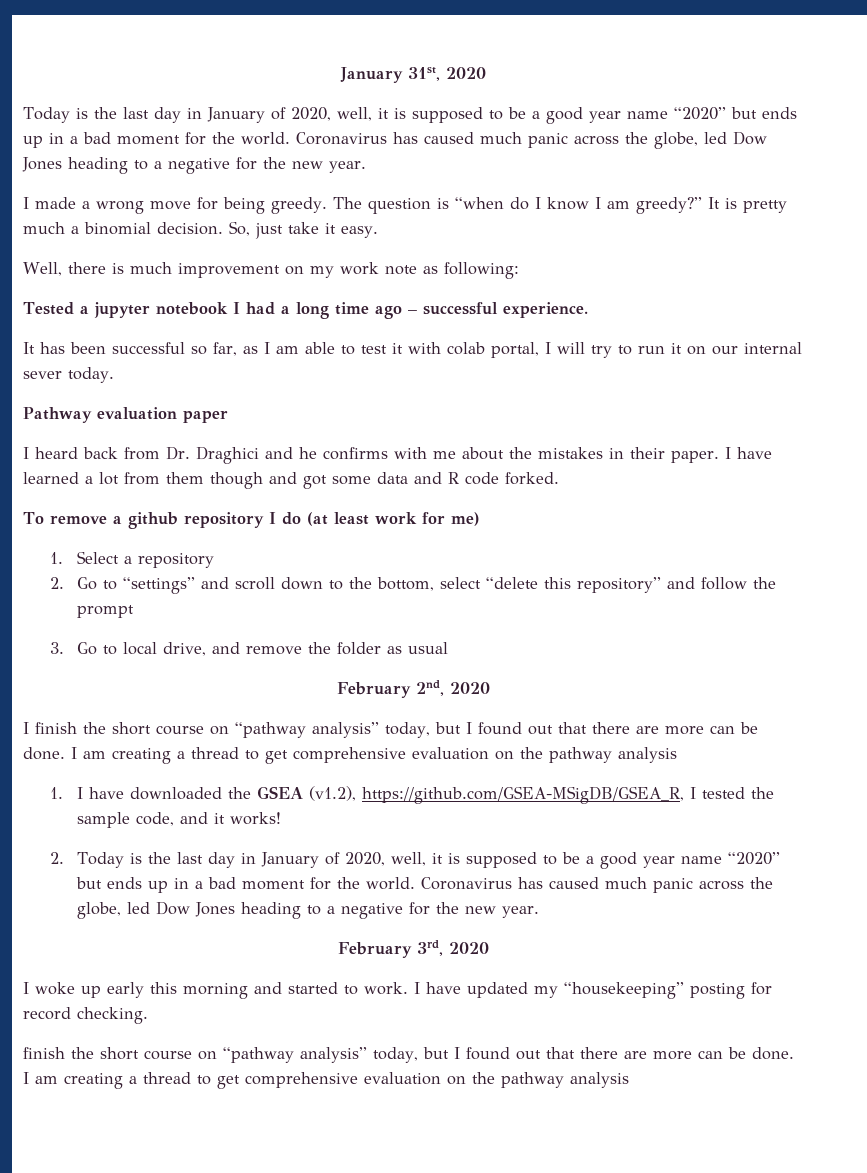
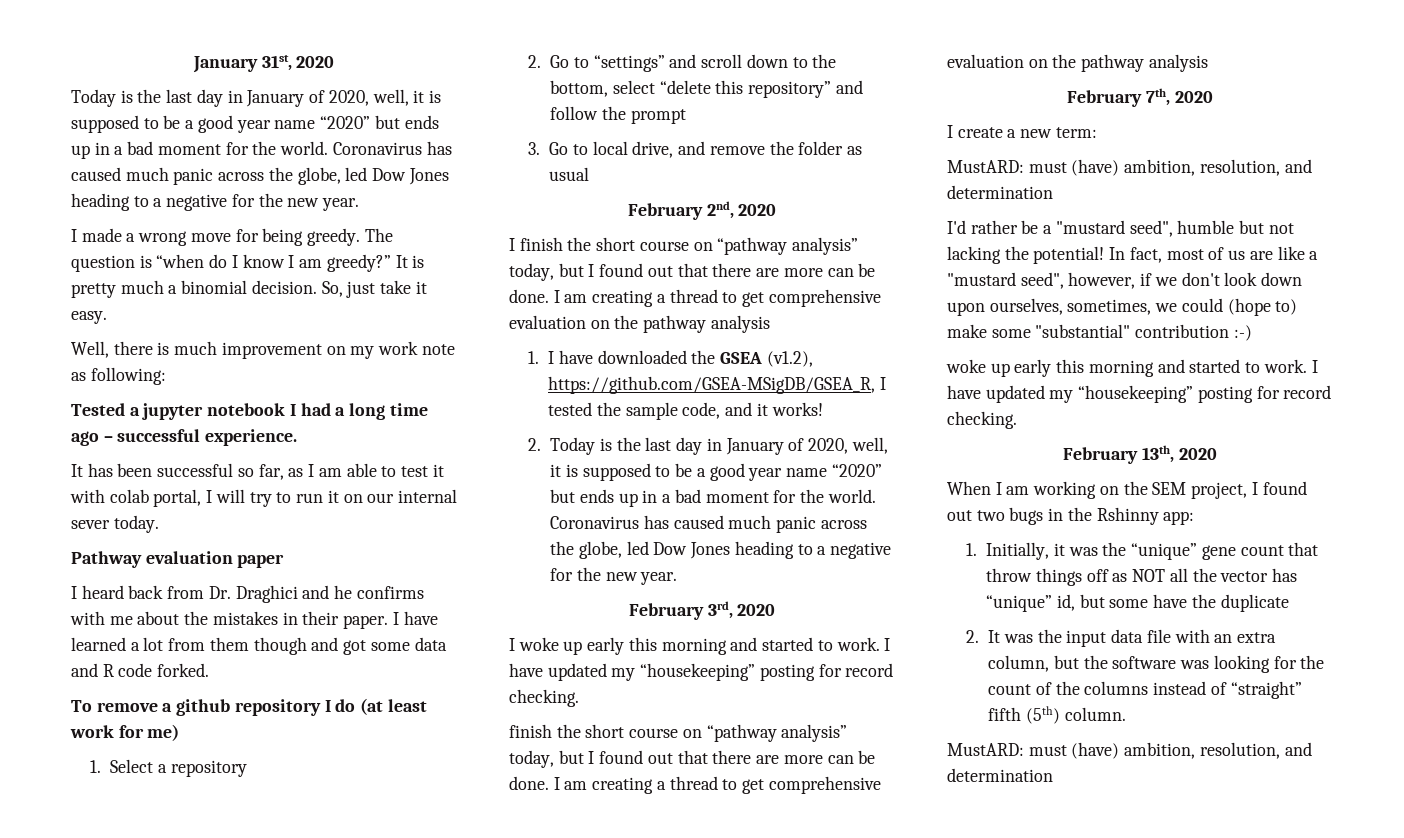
(629, 1080) none -> [1067,88,1213,107] [947,125,1097,138] [947,159,1312,176] [947,185,1053,199] [947,220,1294,237] [947,246,1319,264] [947,272,1303,289] [947,298,1298,316] [947,324,1252,341] [946,359,1318,377] [947,385,1332,403] [947,411,1017,429] [1063,445,1217,464] [947,481,1307,499] [947,507,1195,525] [966,542,1319,560] [986,568,1297,586] [986,594,1289,612] [966,629,1276,647] [988,655,1325,673] [988,681,1302,699] [988,706,1126,724] [947,742,1312,759] [947,768,1053,782] // February 7th, 2020 // I create a new term: // MustARD: must (have) ambition, resolution, and determination // I'd rather be a "mustard seed", humble but not lacking the potential! In fact, most of us are like a "mustard seed", however, if we don't look down upon ourselves, sometimes, we could (hope to) make some "substantial" contribution :-) // woke up early this morning and started to work. I have updated my “housekeeping” posting for record checking. // February 13th, 2020 // When I am working on the SEM project, I found out two bugs in the Rshinny app: // 1. Initially, it was the “unique” gene count that throw things off as NOT all the vector has “unique” id, but some have the duplicate // 2. It was the input data file with an extra column, but the software was looking for the count of the columns instead of “straight” fifth (5th) column. // MustARD: must (have) ambition, resolution, and determination

